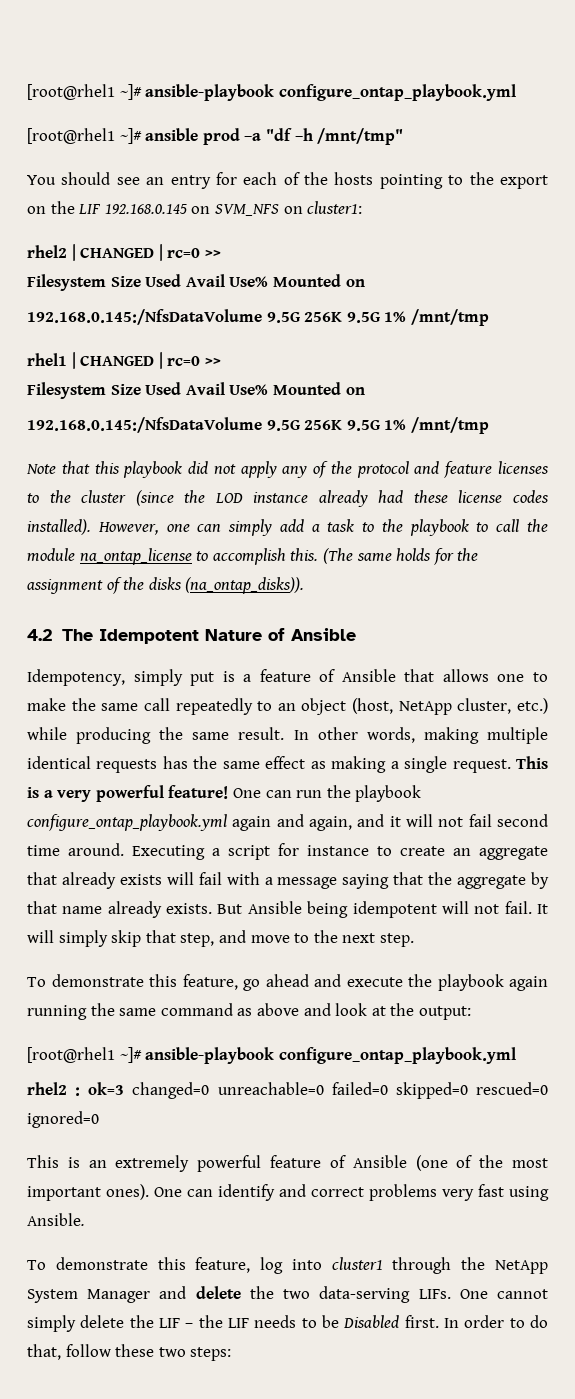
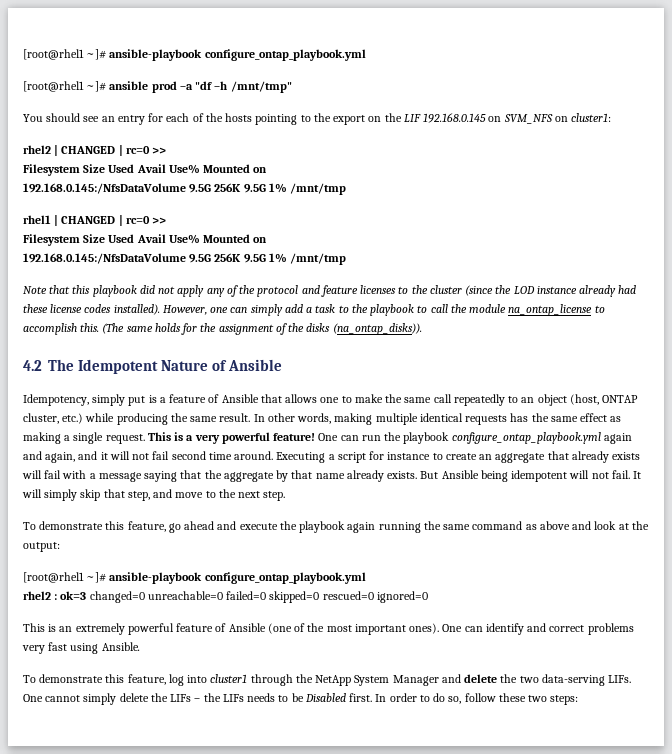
[398,701,452,715] NetApp -> [602,395,639,403] ONTAP
[159,1318,180,1328] LIF -> [170,694,192,702] LIFs
[228,1318,250,1328] LIF -> [222,694,244,702] LIFs
[27,1344,61,1360] that, -> [448,696,462,704] so,

